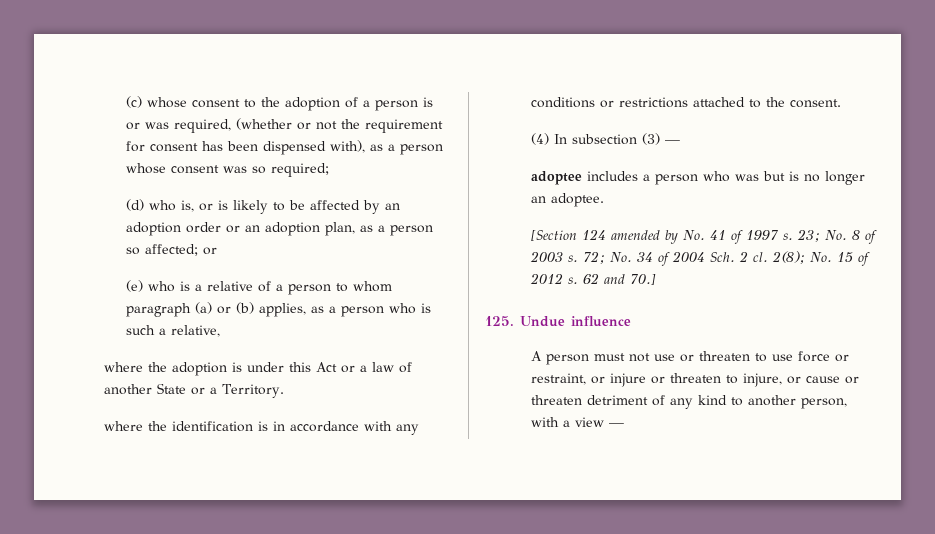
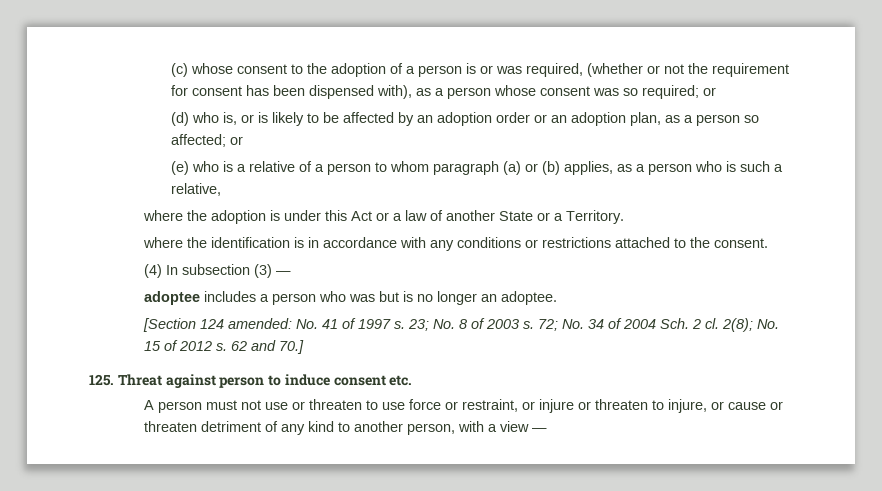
(330, 170) none -> [703,87,717,96] or
[610,230,678,244] amended by -> [227,318,292,329] amended:
[520,316,631,327] Undue influence -> [117,374,413,388] Threat against person to induce consent etc.

